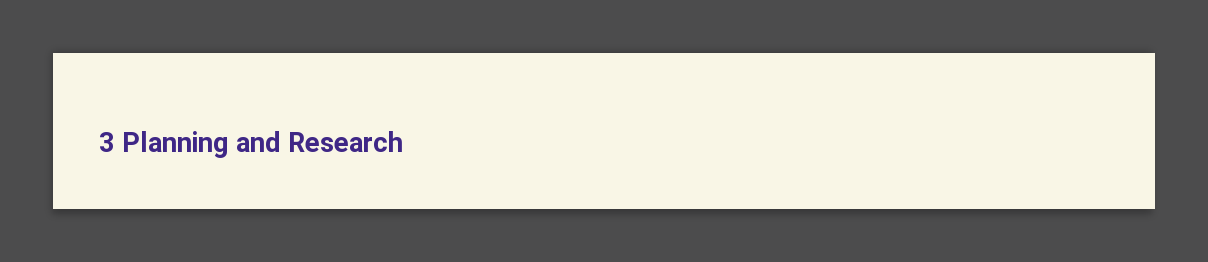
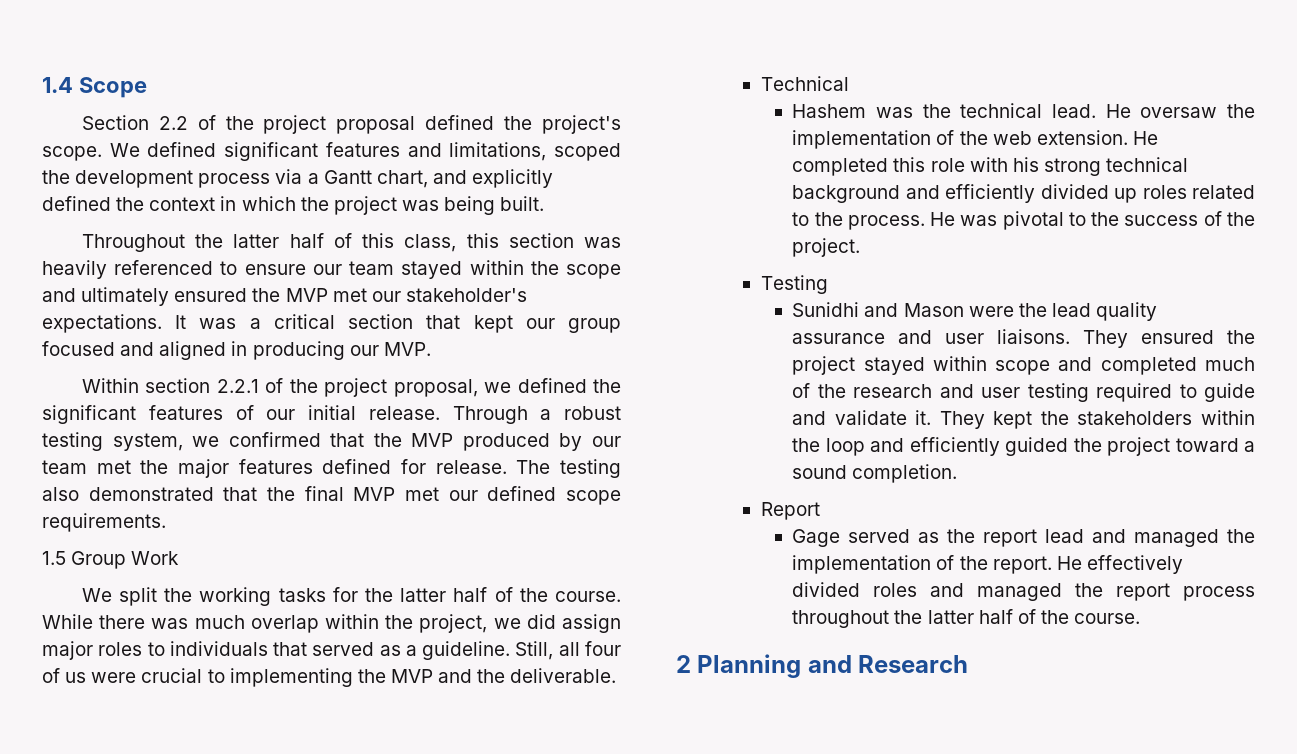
[99,132,115,152] 3 -> [42,77,147,98] [81,115,622,134] [42,142,621,161] [42,169,554,188] [42,196,545,215] [81,233,621,252] [42,260,621,279] [42,287,527,306] [42,314,621,333] [42,341,431,360] [81,378,622,397] [42,405,621,424] [42,432,621,451] [42,459,622,478] [42,486,622,505] [42,513,166,532] [42,551,180,569] [81,587,621,606] [42,614,621,633] [42,641,621,660] [42,668,617,687] [760,76,849,91] [792,103,1255,118] [792,130,1158,149] [792,157,1189,176] [792,184,1255,203] [792,211,1255,230] [792,238,861,257] [760,275,828,294] [792,302,1158,321] [792,329,1255,348] [792,356,1255,375] [792,383,1255,402] [792,410,1255,429] [792,437,1255,456] [792,464,958,483] [760,502,820,520] [792,529,1255,547] [792,555,1183,574] [792,582,1255,601] [792,609,1141,628] [676,655,691,673] 1.4 Scope // Section 2.2 of the project proposal defined the project's scope. We defined significant features and limitations, scoped the development process via a Gantt chart, and explicitly defined the context in which the project was being built. // Throughout the latter half of this class, this section was heavily referenced to ensure our team stayed within the scope and ultimately ensured the MVP met our stakeholder's expectations. It was a critical section that kept our group focused and aligned in producing our MVP. // Within section 2.2.1 of the project proposal, we defined the significant features of our initial release. Through a robust testing system, we confirmed that the MVP produced by our team met the major features defined for release. The testing also demonstrated that the final MVP met our defined scope requirements. // 1.5 Group Work // We split the working tasks for the latter half of the course. While there was much overlap within the project, we did assign major roles to individuals that served as a guideline. Still, all four of us were crucial to implementing the MVP and the deliverable. // Technical // Hashem was the technical lead. He oversaw the implementation of the web extension. He completed this role with his strong technical background and efficiently divided up roles related to the process. He was pivotal to the success of the project. // Testing // Sunidhi and Mason were the lead quality assurance and user liaisons. They ensured the project stayed within scope and completed much of the research and user testing required to guide and validate it. They kept the stakeholders within the loop and efficiently guided the project toward a sound completion. // Report // Gage served as the report lead and managed the implementation of the report. He effectively divided roles and managed the report process throughout the latter half of the course. // 2

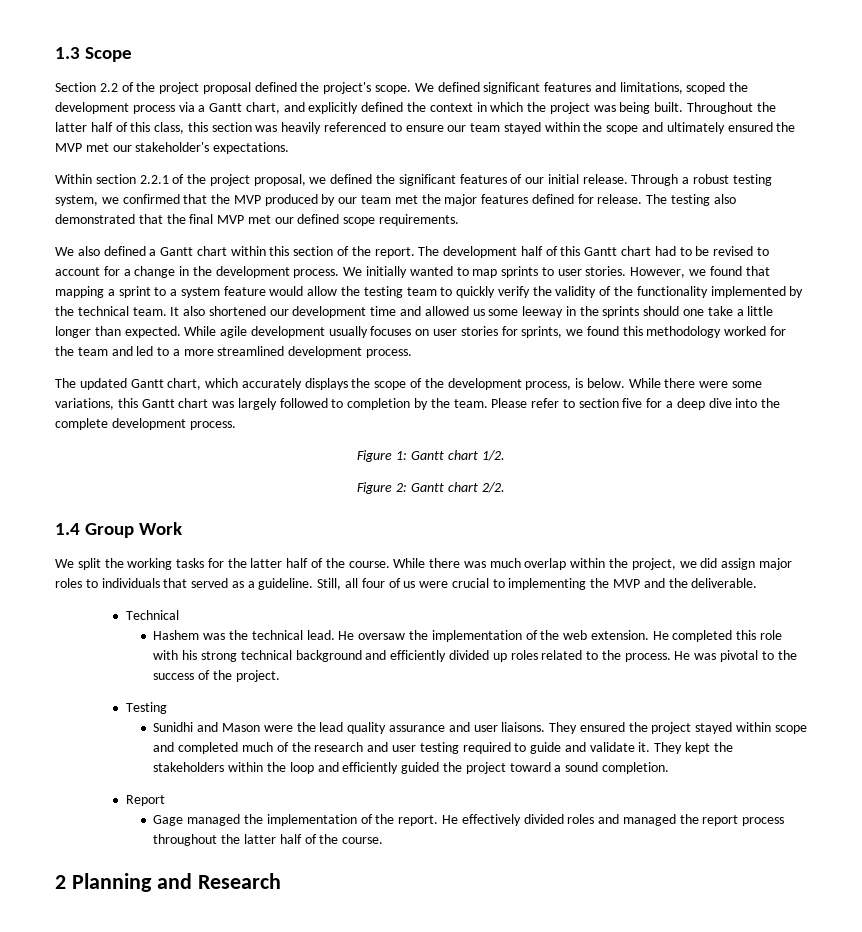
[42,77,73,93] 1.4 -> [55,47,80,59] 1.3
(545, 203) // -> (684, 107) none
[175,314,621,333] [42,341,431,360] It was a critical section that kept our group focused and aligned in producing our MVP. -> (290, 148) none
[42,551,66,565] 1.5 -> [55,246,769,258] [55,266,770,278] [55,286,804,298] [55,306,774,318] [55,326,787,338] [55,346,413,358] [55,378,763,390] [55,398,781,410] [55,418,236,430] [357,450,505,462] [357,482,505,494] [55,523,80,535] We also defined a Gantt chart within this section of the report. The development half of this Gantt chart had to be revised to account for a change in the development process. We initially wanted to map sprints to user stories. However, we found that mapping a sprint to a system feature would allow the testing team to quickly verify the validity of the functionality implemented by the technical team. It also shortened our development time and allowed us some leeway in the sprints should one take a little longer than expected. While agile development usually focuses on user stories for sprints, we found this methodology worked for the team and led to a more streamlined development process. // The updated Gantt chart, which accurately displays the scope of the development process, is below. While there were some variations, this Gantt chart was largely followed to completion by the team. Please refer to section five for a deep dive into the complete development process. // Figure 1: Gantt chart 1/2. // Figure 2: Gantt chart 2/2. // 1.4
[848,529,1127,547] served as the report lead and -> (184, 820) none

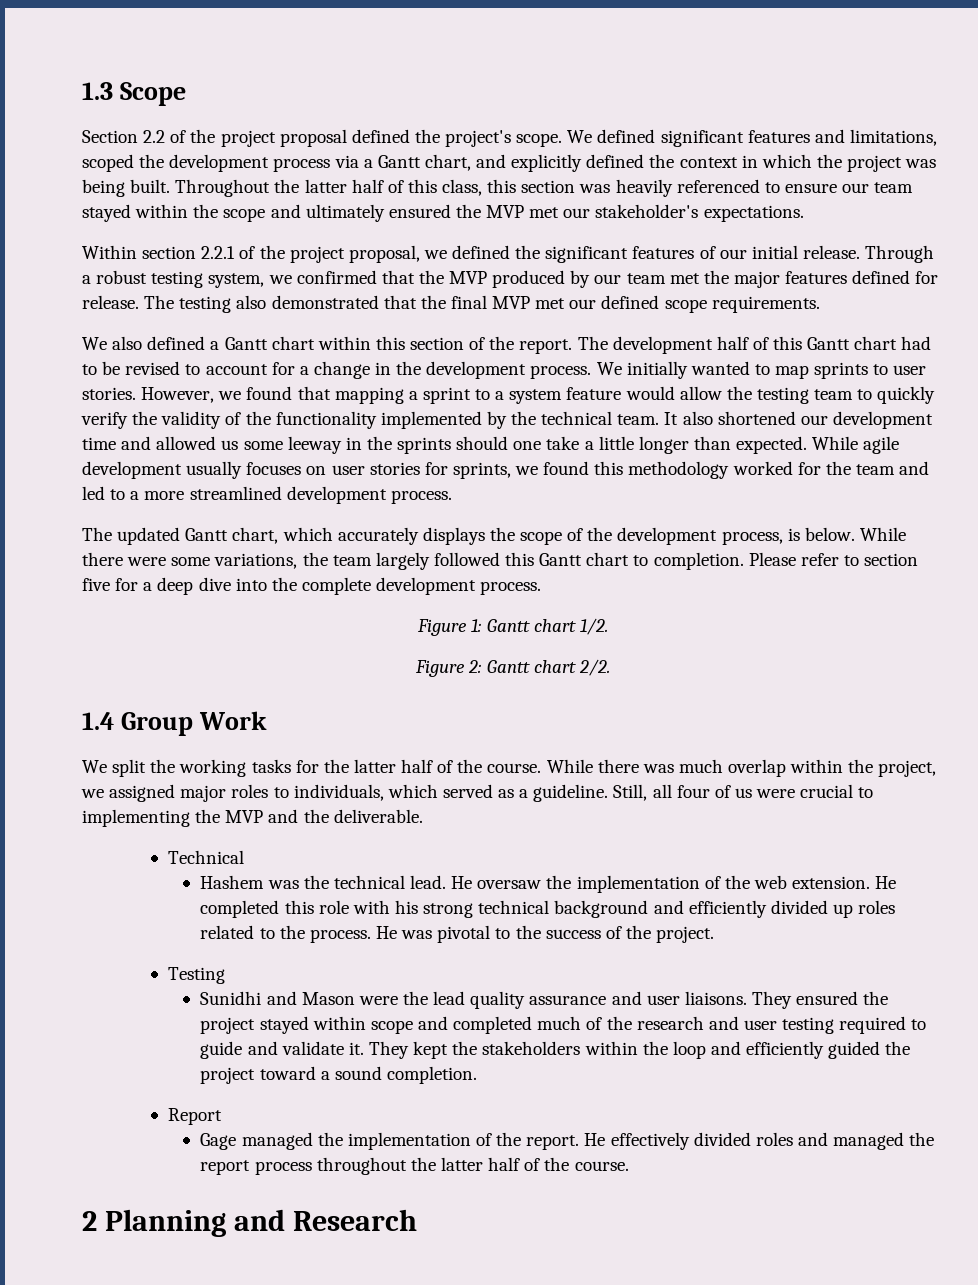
[117,398,488,410] this Gantt chart was largely followed to completion by the team. -> [302,552,744,570] the team largely followed this Gantt chart to completion.
[700,558,756,570] did assign -> [109,784,176,802] assigned
[101,578,188,588] individuals that -> [293,784,438,801] individuals, which

